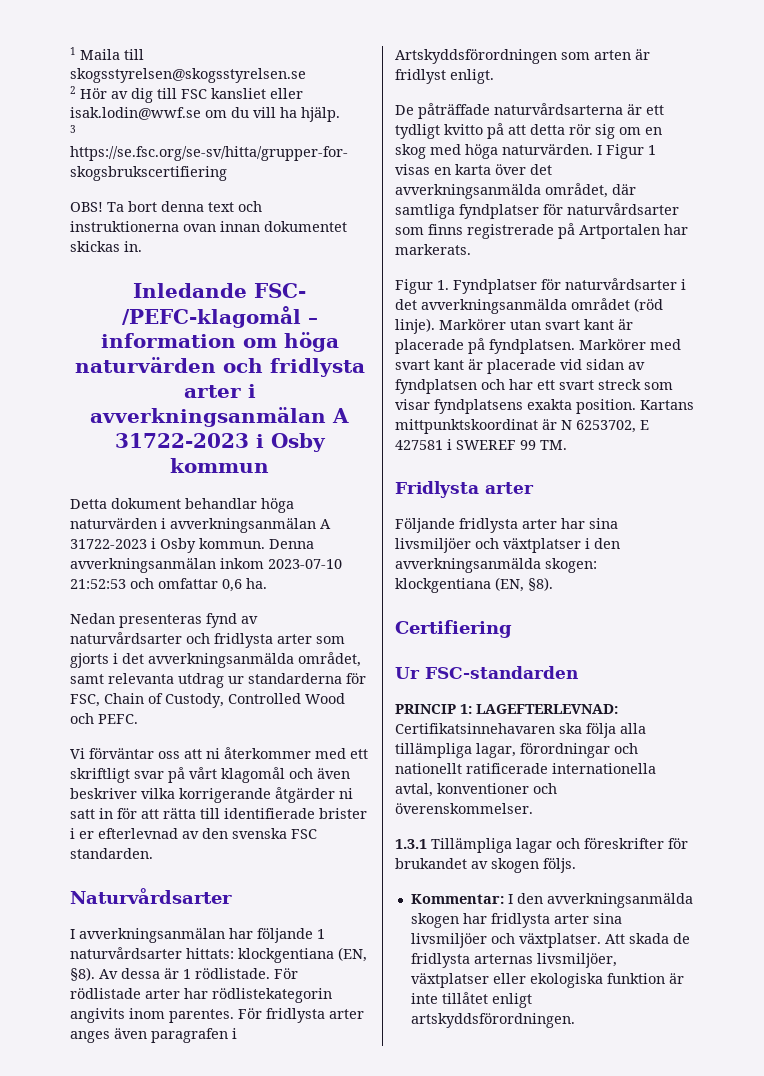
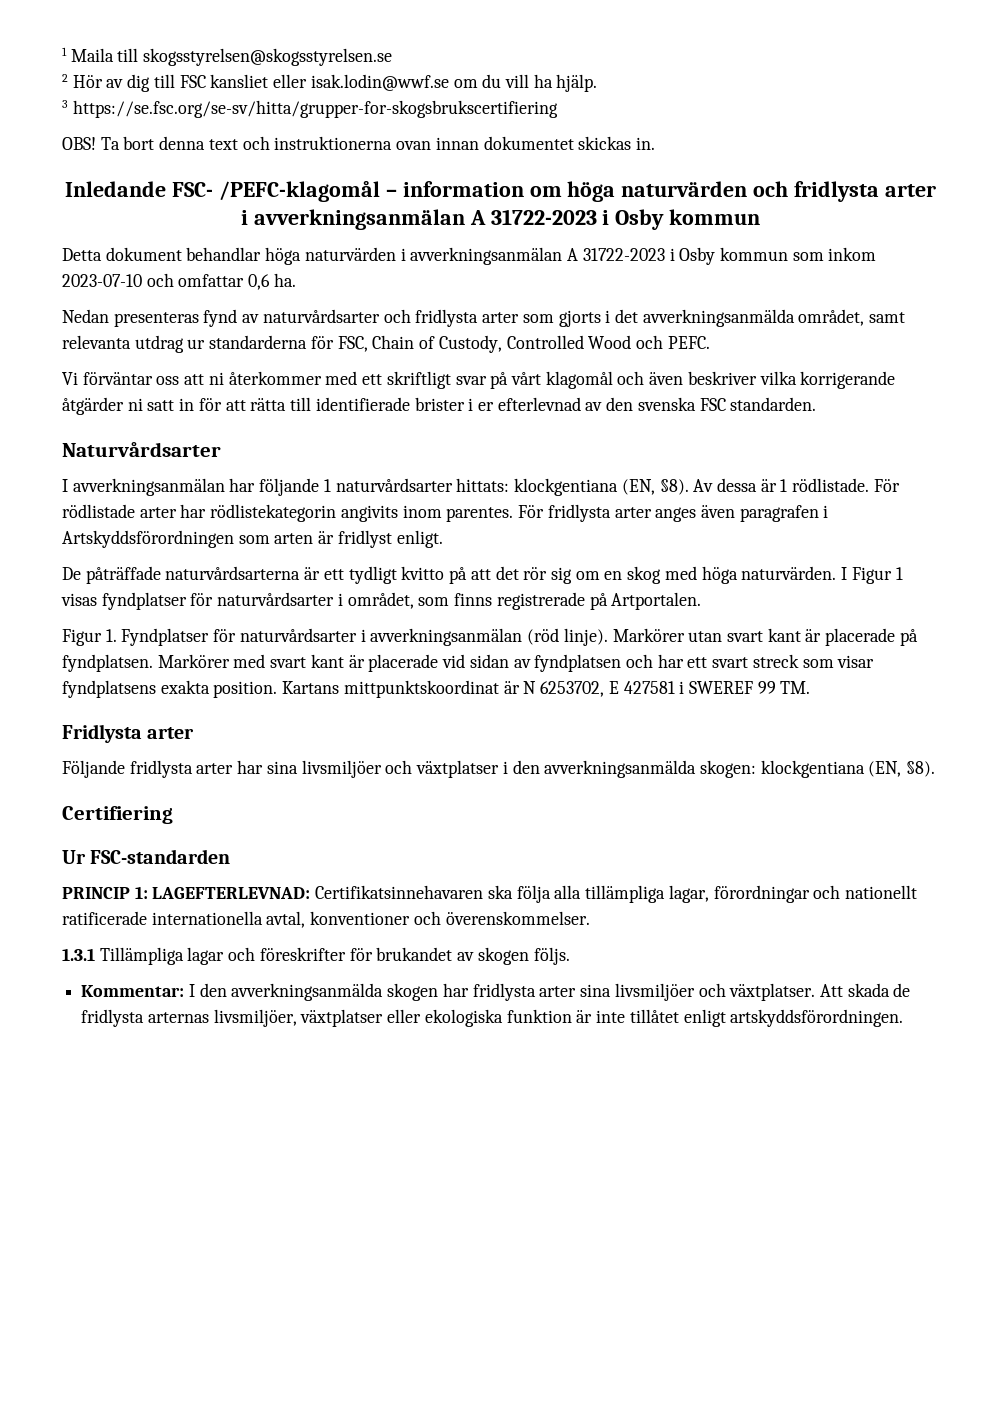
[199,538,314,549] [70,558,216,573] kommun. Denna avverkningsanmälan -> [719,247,824,261] kommun som
[70,579,126,589] 21:52:53 -> (142, 280) none
[530,124,565,135] detta -> [495,566,519,580] det
[434,164,552,175] [395,183,636,199] [395,204,455,219] en karta över det avverkningsanmälda området, där samtliga -> (97, 599) none
(679, 209) none -> [337,592,414,609] i området,
[579,224,688,239] [395,244,471,255] Artportalen har markerats. -> [611,592,702,610] Artportalen.
[395,298,630,314] det avverkningsanmälda området -> [370,628,523,646] avverkningsanmälan

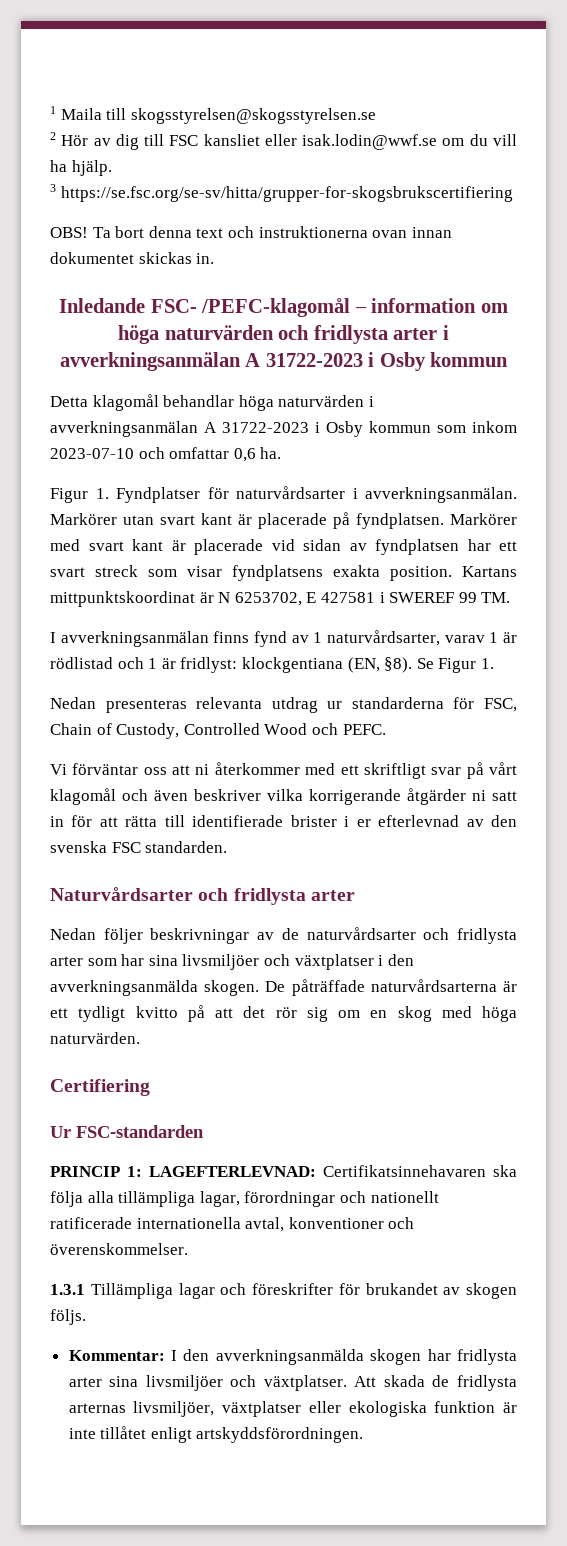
[105,247,182,261] dokument -> [92,394,159,411] klagomål
[62,309,906,327] Nedan presenteras fynd av naturvårdsarter och fridlysta arter som gjorts i det avverkningsanmälda området, samt -> [50,486,517,503] [50,512,517,529] [50,539,517,555] [50,565,517,581] [50,591,511,607] [50,630,517,647] [50,657,494,673] [50,697,187,713] Figur 1. Fyndplatser för naturvårdsarter i avverkningsanmälan. Markörer utan svart kant är placerade på fyndplatsen. Markörer med svart kant är placerade vid sidan av fyndplatsen har ett svart streck som visar fyndplatsens exakta position. Kartans mittpunktskoordinat är N 6253702, E 427581 i SWEREF 99 TM. // I avverkningsanmälan finns fynd av 1 naturvårdsarter, varav 1 är rödlistad och 1 är fridlyst: klockgentiana (EN, §8). Se Figur 1. // Nedan presenteras
[62,478,900,496] [62,504,829,522] [62,530,443,548] // I avverkningsanmälan har följande 1 naturvårdsarter hittats: klockgentiana (EN, §8). Av dessa är 1 rödlistade. För rödlistade arter har rödlistekategorin angivits inom parentes. För fridlysta arter anges även paragrafen i Artskyddsförordningen som arten är fridlyst enligt. // -> [198,888,355,905] [50,927,517,944] [50,954,414,970] [50,980,260,996] och fridlysta arter // Nedan följer beskrivningar av de naturvårdsarter och fridlysta arter som har sina livsmiljöer och växtplatser i den avverkningsanmälda skogen.
[841,567,903,584] [61,592,702,610] [62,628,918,646] [62,654,875,672] [62,680,811,698] [62,724,195,743] [62,760,936,778] I Figur 1 visas fyndplatser för naturvårdsarter i området, som finns registrerade på Artportalen. // Figur 1. Fyndplatser för naturvårdsarter i avverkningsanmälan (röd linje). Markörer utan svart kant är placerade på fyndplatsen. Markörer med svart kant är placerade vid sidan av fyndplatsen och har ett svart streck som visar fyndplatsens exakta position. Kartans mittpunktskoordinat är N 6253702, E 427581 i SWEREF 99 TM. // Fridlysta arter // Följande fridlysta arter har sina livsmiljöer och växtplatser i den avverkningsanmälda skogen: klockgentiana (EN, §8). -> (140, 1038) none

